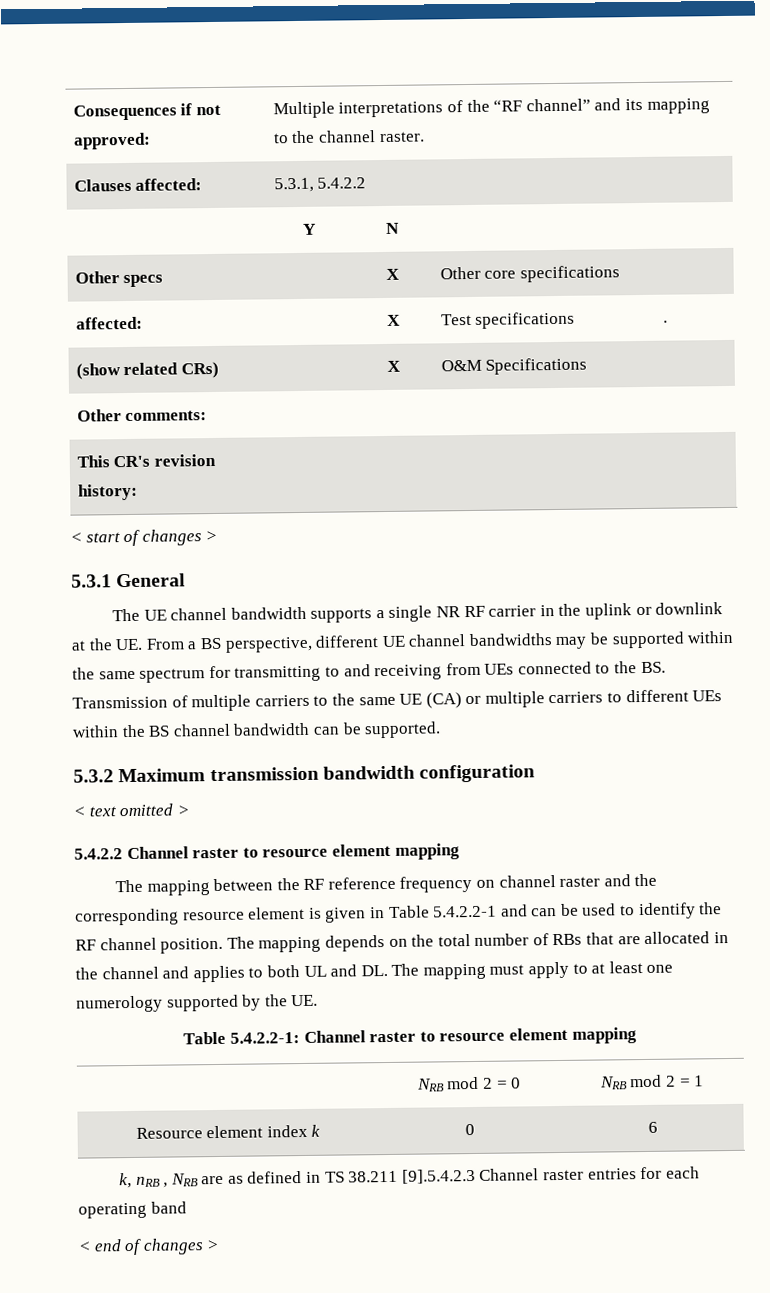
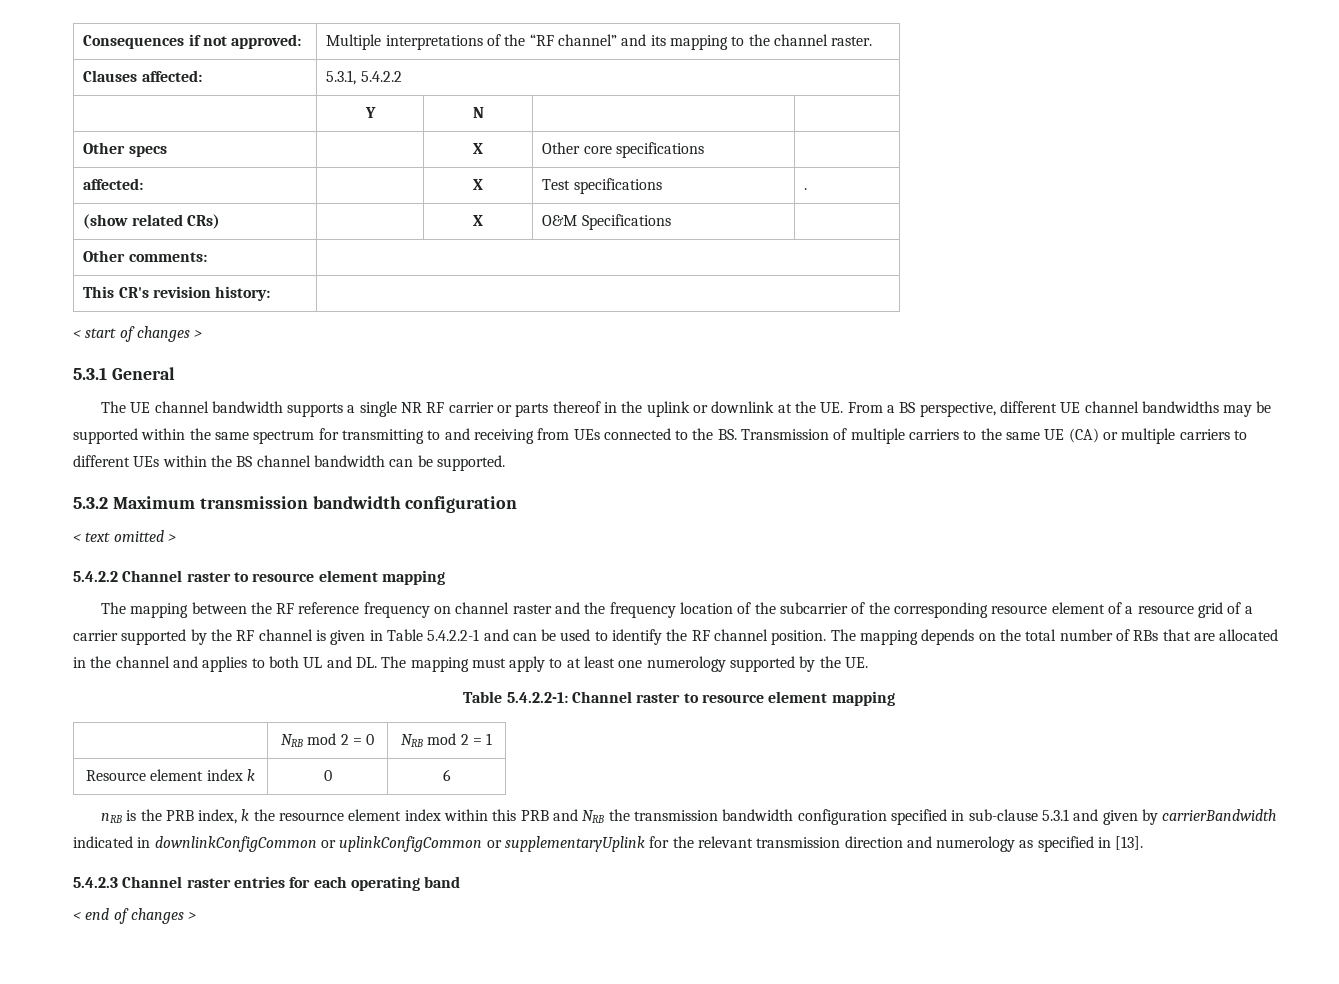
(537, 611) none -> [497,401,601,417] or parts thereof
[75,906,306,926] corresponding resource element -> [609,602,1253,618] [73,629,313,645] frequency location of the subcarrier of the corresponding resource element of a resource grid of a carrier supported by the RF channel
[118,1168,476,1189] k, nRB , NRB are as defined in TS 38.211 [9].5.4.2.3 -> [100,809,1277,825] [73,836,1144,852] [73,877,118,888] nRB is the PRB index, k the resournce element index within this PRB and NRB the transmission bandwidth configuration specified in sub-clause 5.3.1 and given by carrierBandwidth indicated in downlinkConfigCommon or uplinkConfigCommon or supplementaryUplink for the relevant transmission direction and numerology as specified in [13]. // 5.4.2.3

